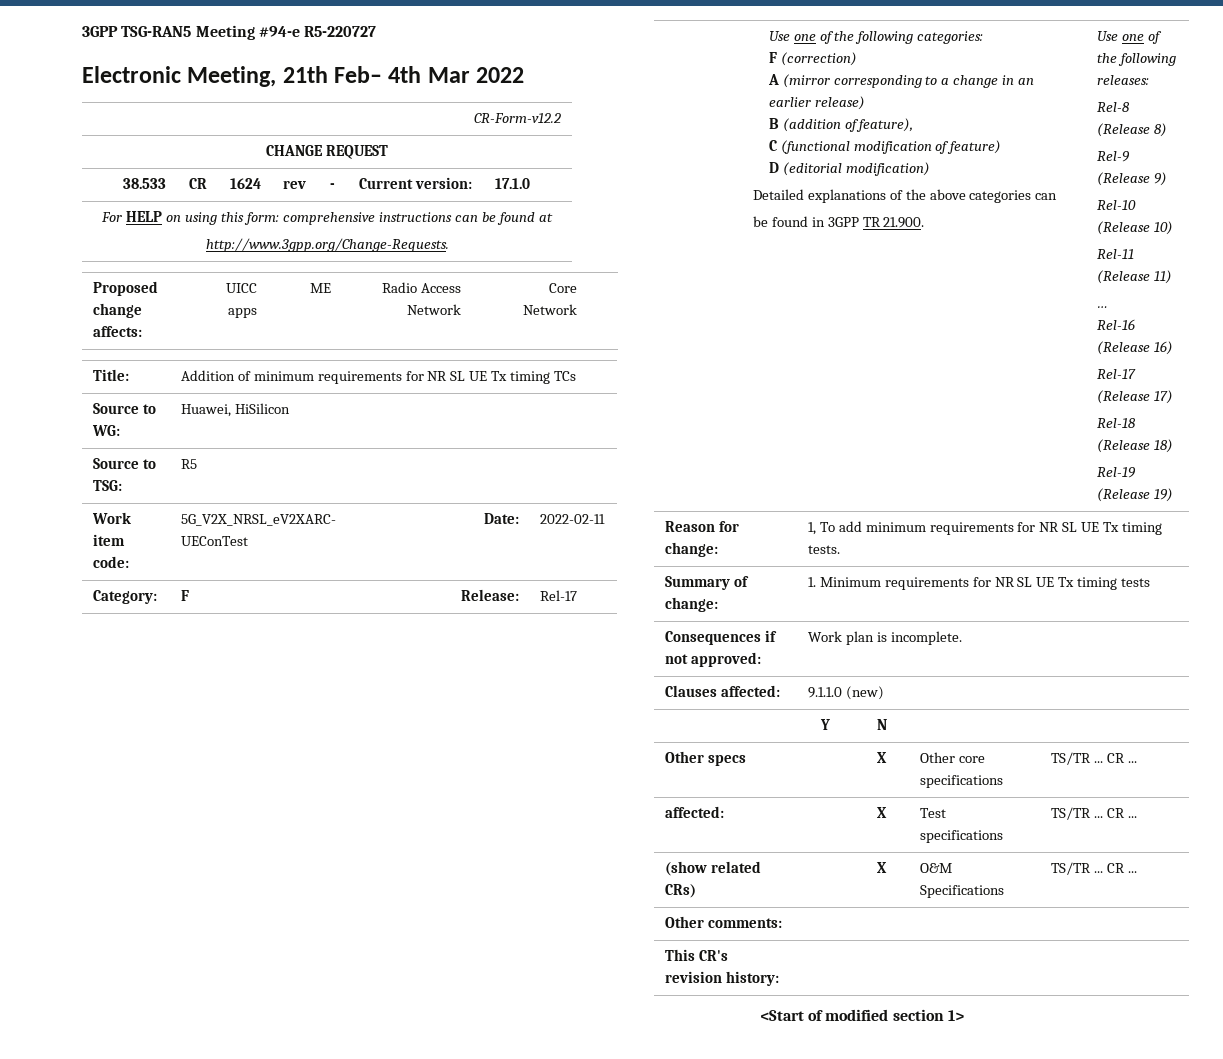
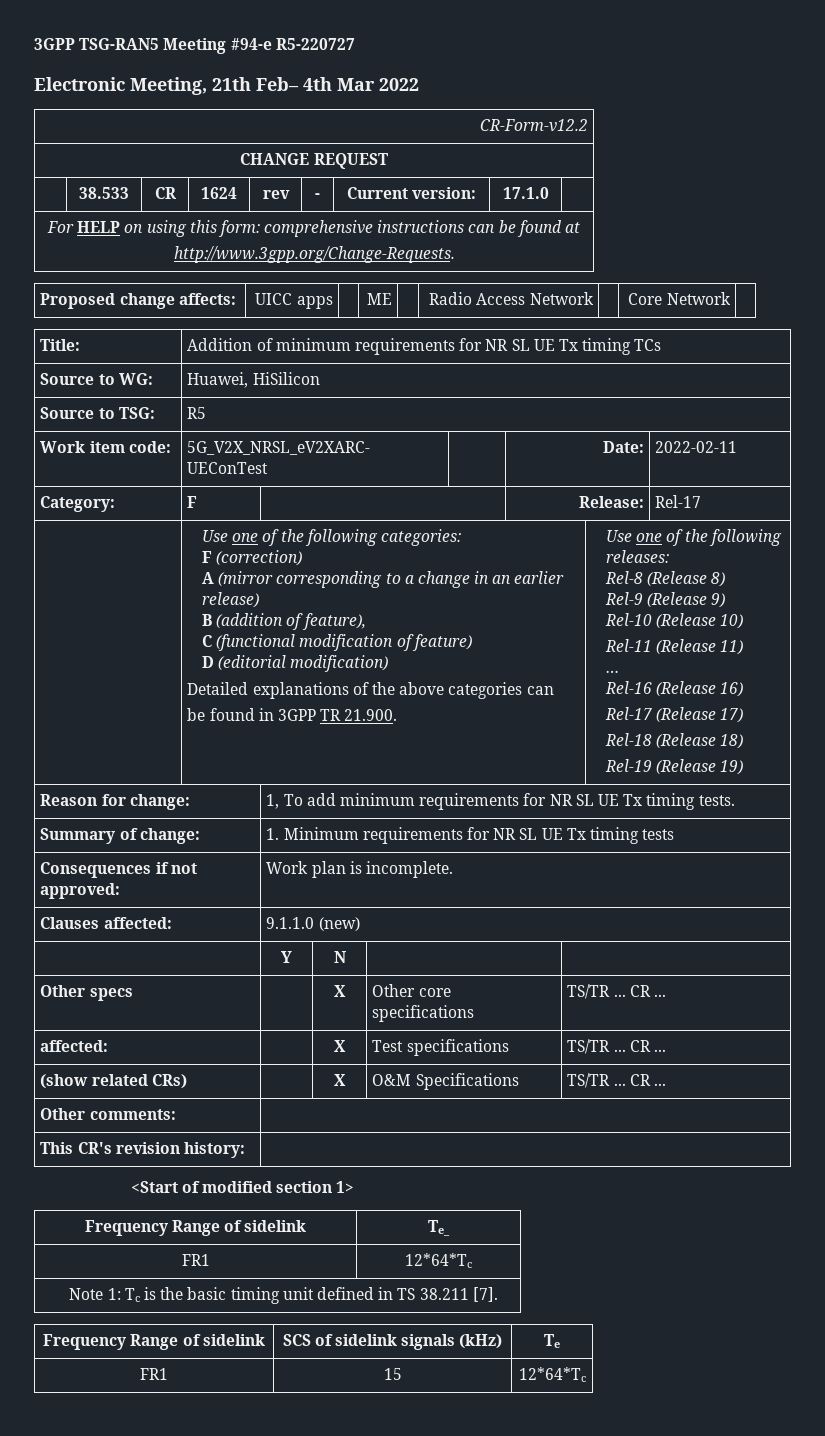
(965, 1015) none -> [84,1220,307,1236] [428,1220,450,1236] [181,1254,210,1266] [405,1253,472,1268] [69,1287,498,1304] [43,1334,265,1350] [282,1334,503,1350] [544,1334,560,1348] [140,1368,168,1380] [383,1368,402,1380] [518,1367,586,1382] // Frequency Range of sidelink | Te_ // FR1 | 12*64*Tc // Note 1: Tc is the basic timing unit defined in TS 38.211 [7]. // Frequency Range of sidelink | SCS of sidelink signals (kHz) | Te // FR1 | 15 | 12*64*Tc

